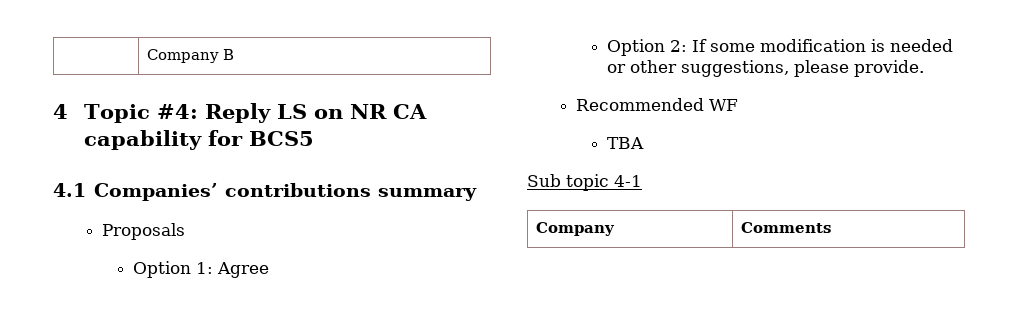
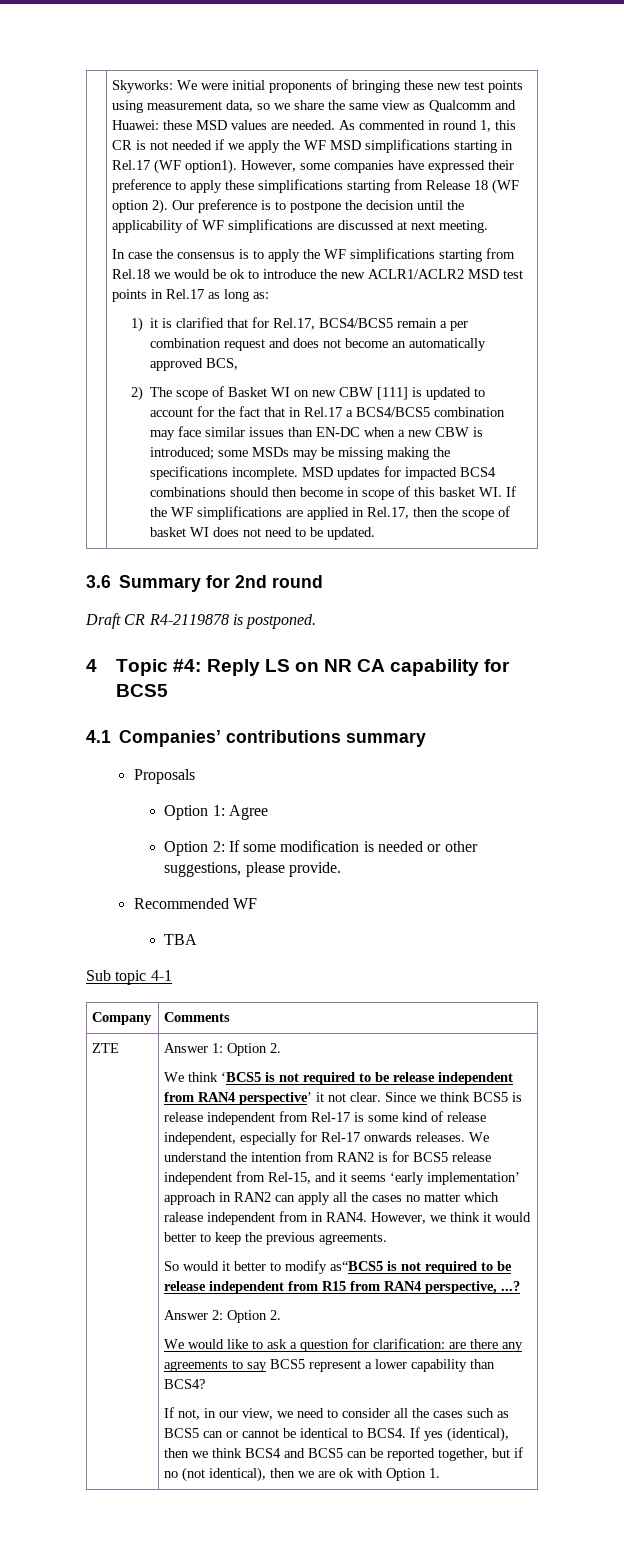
[146,49,234,63] | Company B -> [112,79,524,93] [112,100,517,113] [112,120,517,132] [112,139,514,153] [112,159,515,174] [112,179,520,194] [112,199,465,214] [112,219,489,233] [112,248,516,262] [112,269,524,279] [112,289,270,302] [130,317,468,332] [149,338,486,351] [149,358,238,371] [130,386,485,401] [149,406,505,417] [149,426,483,440] [149,447,450,460] [149,466,496,480] [149,486,516,500] [149,506,510,520] [149,527,375,540] [86,575,323,592] [85,613,317,629] | Skyworks: We were initial proponents of bringing these new test points using measurement data, so we share the same view as Qualcomm and Huawei: these MSD values are needed. As commented in round 1, this CR is not needed if we apply the WF MSD simplifications starting in Rel.17 (WF option1). However, some companies have expressed their preference to apply these simplifications starting from Release 18 (WF option 2). Our preference is to postpone the decision until the applicability of WF simplifications are discussed at next meeting. // In case the consensus is to apply the WF simplifications starting from Rel.18 we would be ok to introduce the new ACLR1/ACLR2 MSD test points in Rel.17 as long as: // 1) it is clarified that for Rel.17, BCS4/BCS5 remain a per combination request and does not become an automatically approved BCS, // 2) The scope of Basket WI on new CBW [111] is updated to account for the fact that in Rel.17 a BCS4/BCS5 combination may face similar issues than EN-DC when a new CBW is introduced; some MSDs may be missing making the specifications incomplete. MSD updates for impacted BCS4 combinations should then become in scope of this basket WI. If the WF simplifications are applied in Rel.17, then the scope of basket WI does not need to be updated. // 3.6 Summary for 2nd round // Draft CR R4-2119878 is postponed.
(831, 227) none -> [92,1043,120,1053] [164,1043,282,1056] [164,1072,514,1085] [164,1092,523,1105] [164,1111,487,1125] [164,1131,490,1145] [164,1151,492,1162] [164,1171,521,1185] [164,1192,500,1205] [164,1211,532,1225] [164,1232,388,1245] [164,1260,513,1274] [164,1281,521,1294] [164,1310,282,1323] [164,1338,524,1352] [164,1359,496,1372] [164,1379,206,1389] [164,1407,510,1420] [164,1427,510,1442] [164,1447,524,1461] [164,1467,441,1482] // ZTE | Answer 1: Option 2. // We think ‘BCS5 is not required to be release independent from RAN4 perspective’ it not clear. Since we think BCS5 is release independent from Rel-17 is some kind of release independent, especially for Rel-17 onwards releases. We understand the intention from RAN2 is for BCS5 release independent from Rel-15, and it seems ‘early implementation’ approach in RAN2 can apply all the cases no matter which ralease independent from in RAN4. However, we think it would better to keep the previous agreements. // So would it better to modify as“BCS5 is not required to be release independent from R15 from RAN4 perspective, ...? // Answer 2: Option 2. // We would like to ask a question for clarification: are there any agreements to say BCS5 represent a lower capability than BCS4? // If not, in our view, we need to consider all the cases such as BCS5 can or cannot be identical to BCS4. If yes (identical), then we think BCS4 and BCS5 can be reported together, but if no (not identical), then we are ok with Option 1.

